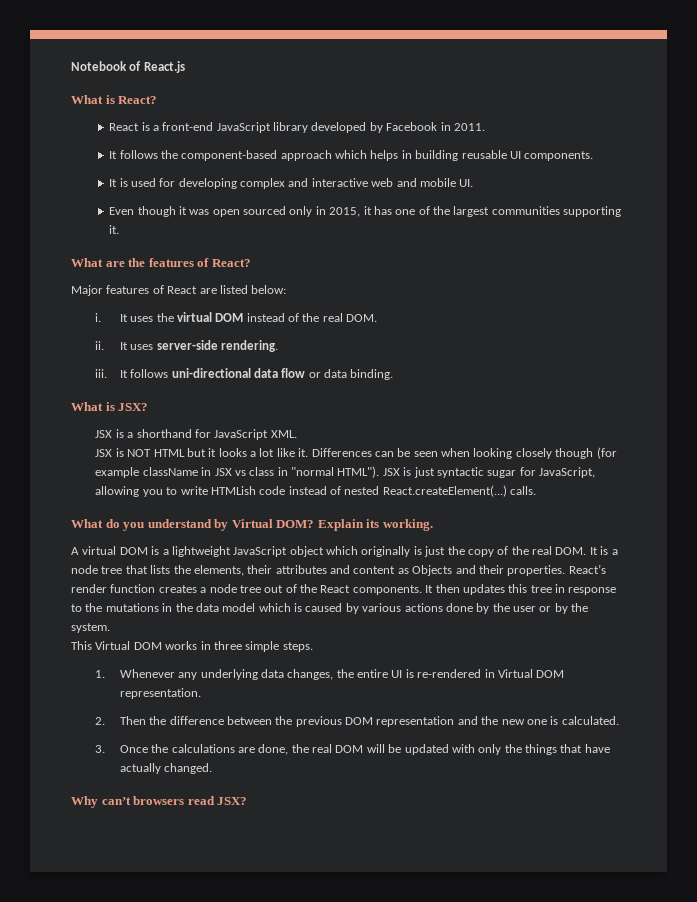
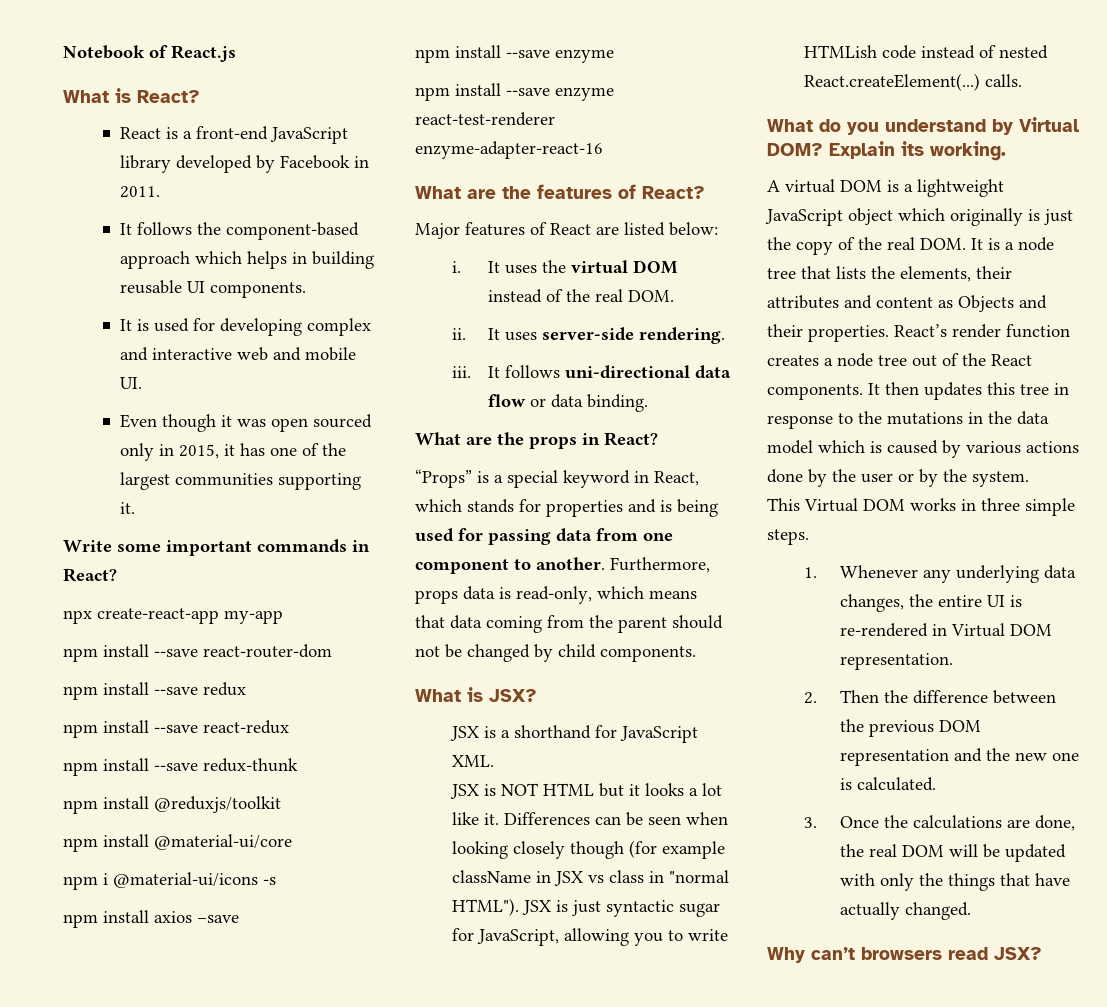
(120, 229) none -> [63,539,370,556] [63,568,117,582] [63,608,283,624] [63,644,332,662] [63,682,246,700] [63,720,289,738] [63,758,298,776] [63,796,281,814] [63,834,292,852] [63,872,276,890] [63,910,239,928] [415,45,614,63] [415,83,614,101] [415,112,555,126] [415,141,603,159] // Write some important commands in React? // npx create-react-app my-app // npm install --save react-router-dom // npm install --save redux // npm install --save react-redux // npm install --save redux-thunk // npm install @reduxjs/toolkit // npm install @material-ui/core // npm i @material-ui/icons -s // npm install axios –save // npm install --save enzyme // npm install --save enzyme react-test-renderer enzyme-adapter-react-16
(394, 374) none -> [415,432,658,449] [415,469,699,488] [415,499,718,517] [415,528,673,545] [415,557,710,574] [415,586,697,604] [415,615,723,633] [415,644,696,662] // What are the props in React? // “Props” is a special keyword in React, which stands for properties and is being used for passing data from one component to another. Furthermore, props data is read-only, which means that data coming from the parent should not be changed by child components.

